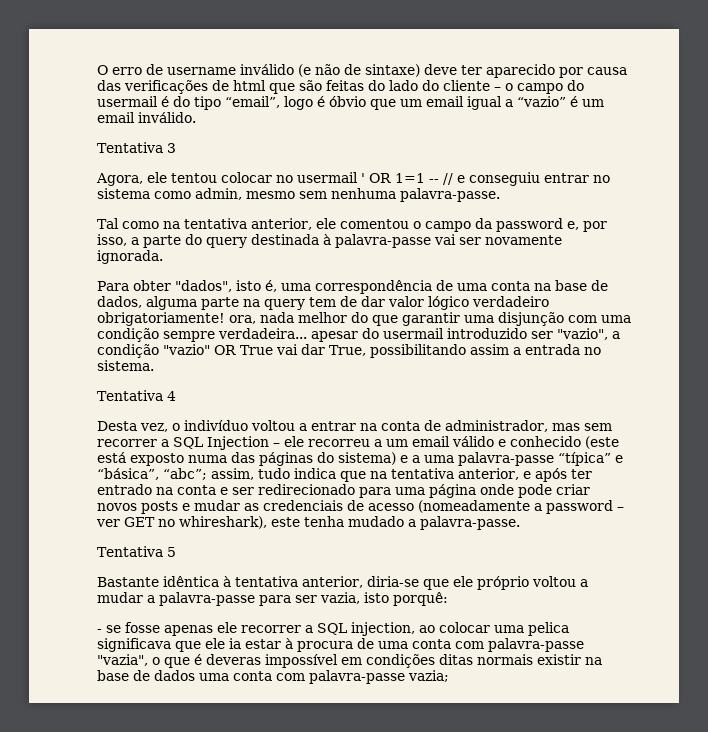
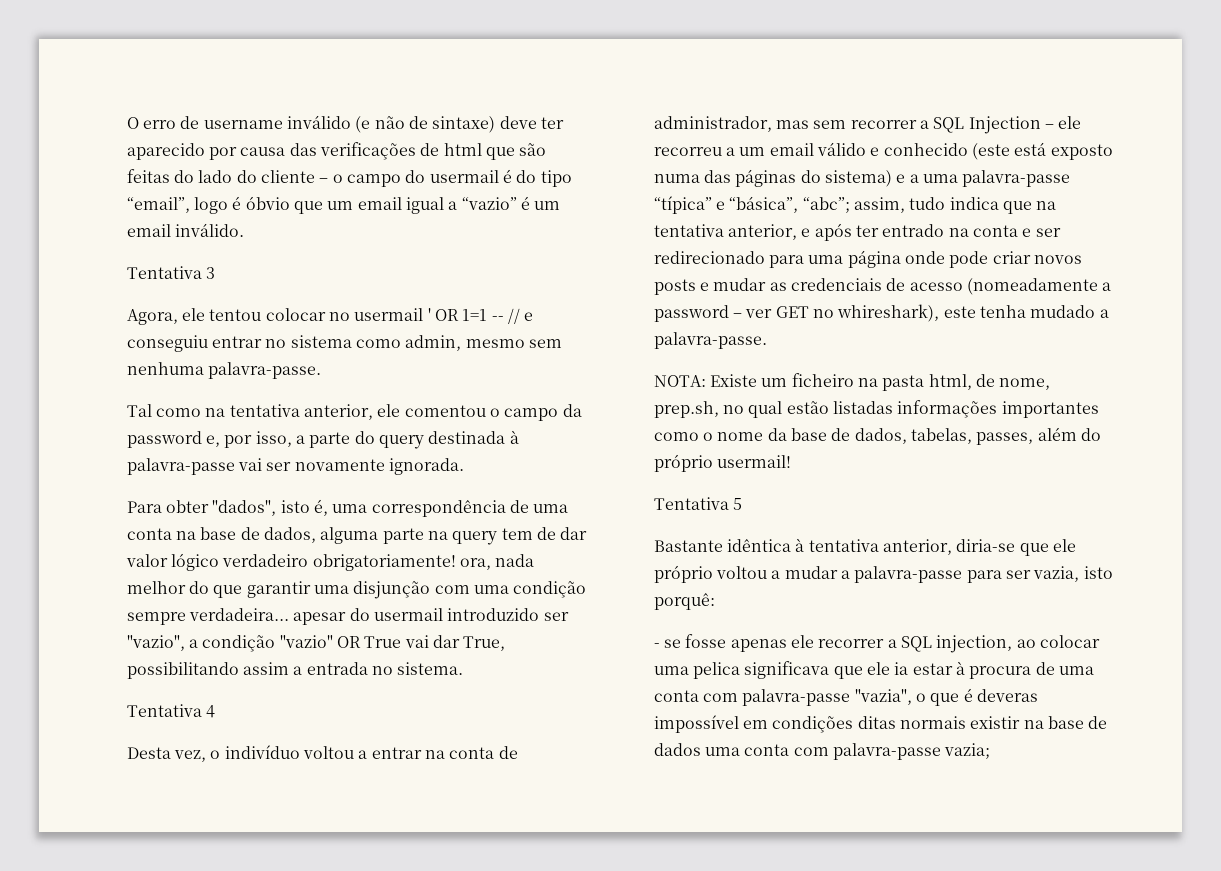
(520, 523) none -> [653,373,1051,391] [653,400,1099,418] [653,427,1102,445] [653,454,792,472] // NOTA: Existe um ficheiro na pasta html, de nome, prep.sh, no qual estão listadas informações importantes como o nome da base de dados, tabelas, passes, além do próprio usermail!

